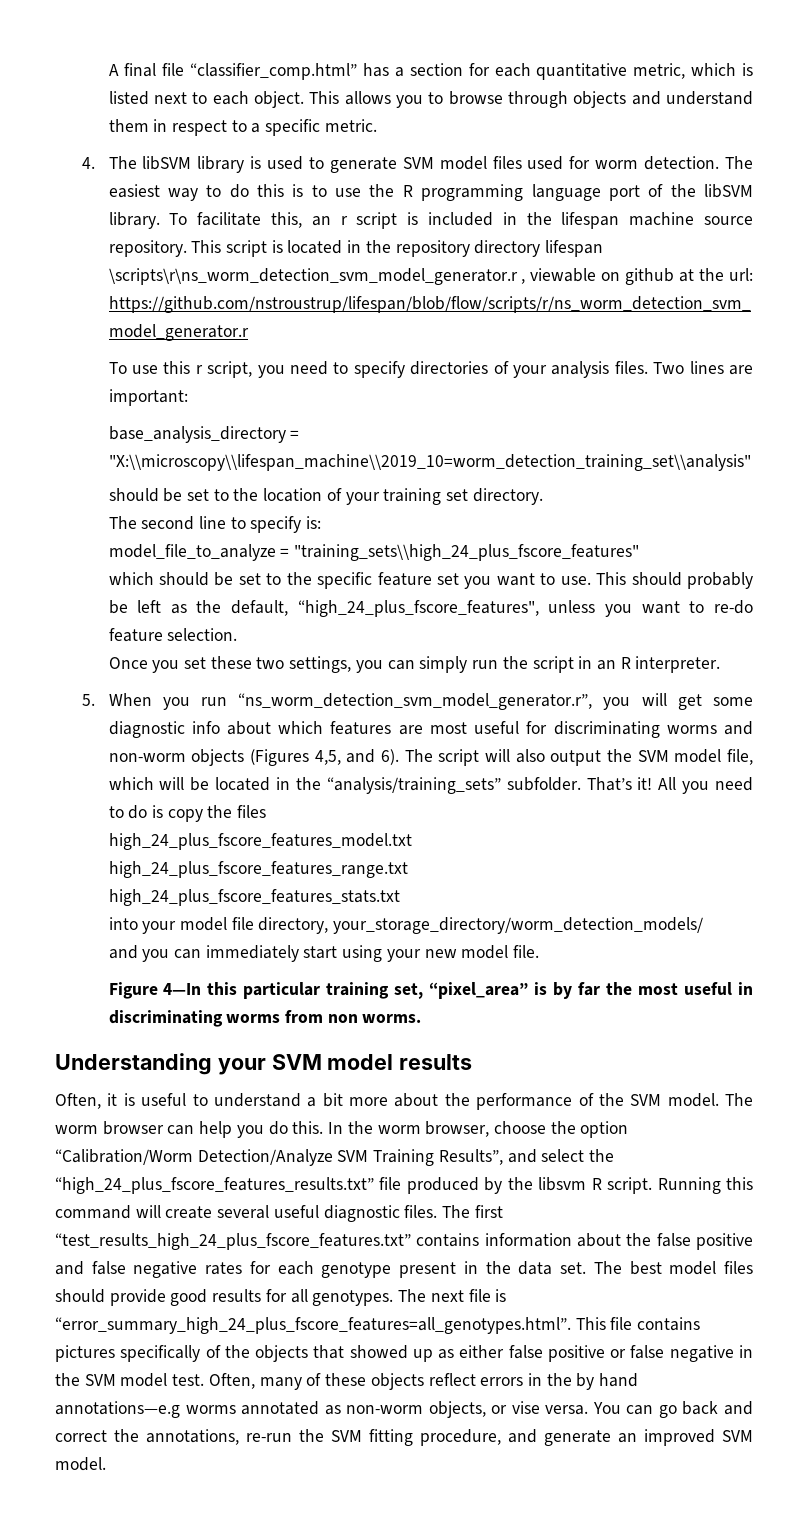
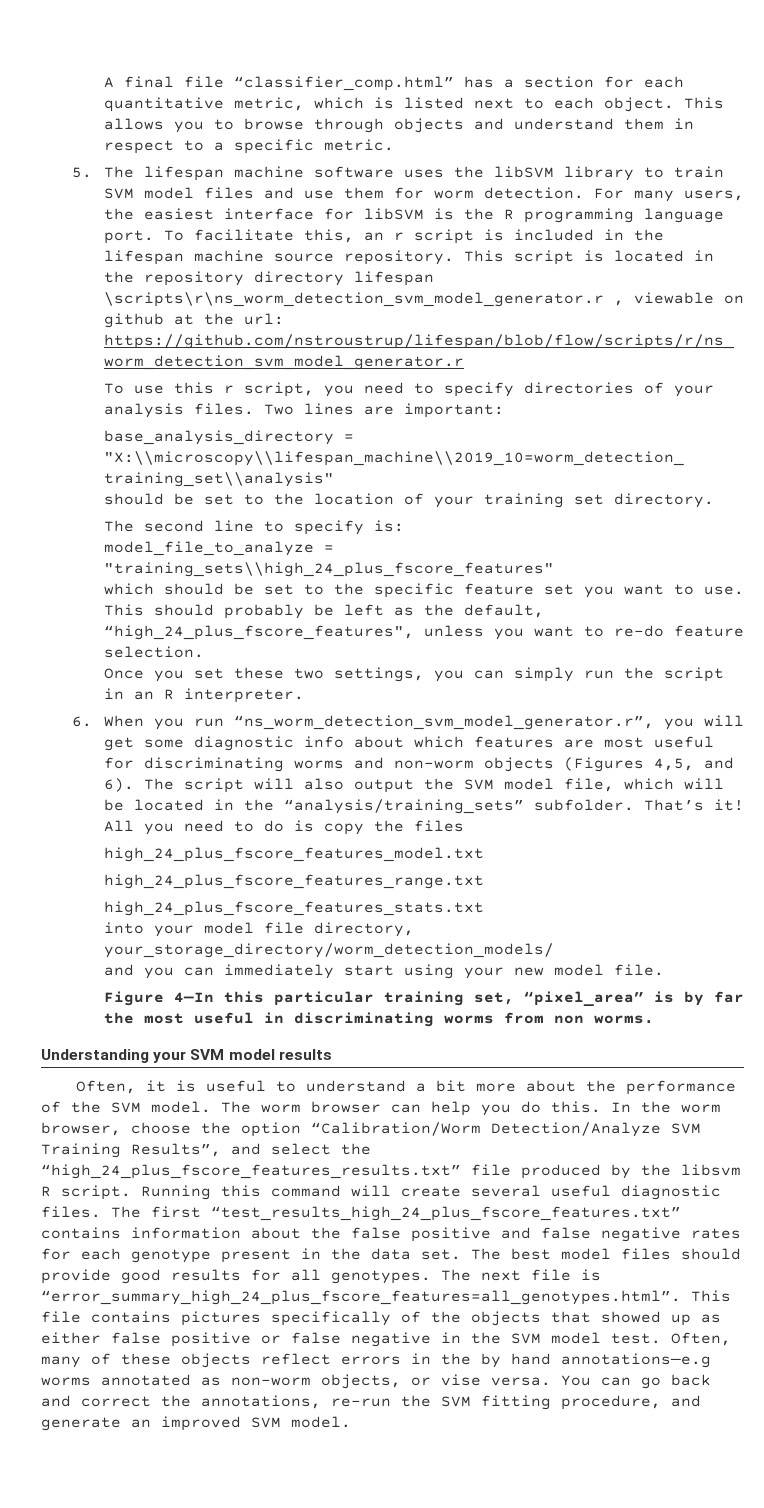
[81,156,753,173] [108,184,754,201] [108,212,160,229] 4. The libSVM library is used to generate SVM model files used for worm detection. The easiest way to do this is to use the R programming language port of the libSVM library. -> [72,166,724,181] [103,187,744,202] [103,208,724,223] [103,230,154,244] 5. The lifespan machine software uses the libSVM library to train SVM model files and use them for worm detection. For many users, the easiest interface for libSVM is the R programming language port.
[81,694,95,706] 5. -> [72,716,93,727] 6.

